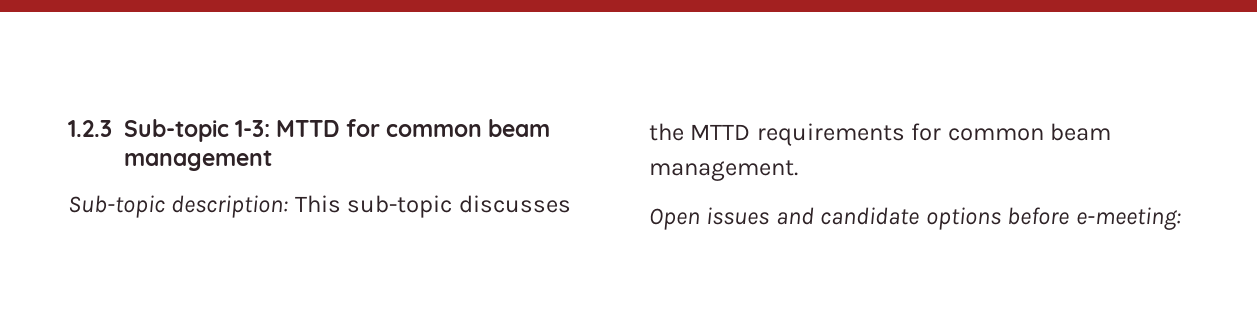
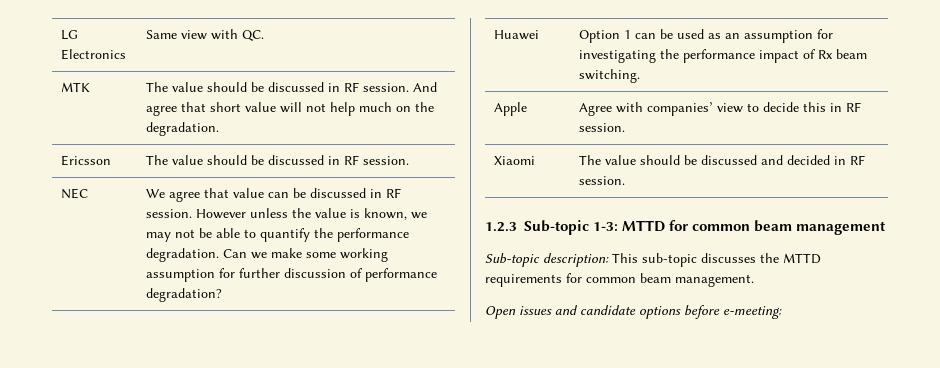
(68, 128) none -> [60,30,78,40] [60,49,126,60] [145,29,264,41] [60,82,90,92] [145,82,437,92] [145,102,434,116] [145,122,219,136] [60,155,111,166] [145,155,409,165] [60,188,88,199] [145,188,401,202] [145,208,427,220] [145,228,409,242] [145,248,388,262] [145,268,437,282] [145,288,222,302] [493,30,539,40] [578,29,833,43] [578,49,867,63] [578,69,640,83] [493,102,527,116] [578,102,861,116] [578,123,625,132] [493,156,535,165] [578,155,865,165] [578,176,625,185] LG Electronics | Same view with QC. // MTK | The value should be discussed in RF session. And agree that short value will not help much on the degradation. // Ericsson | The value should be discussed in RF session. // NEC | We agree that value can be discussed in RF session. However unless the value is known, we may not be able to quantify the performance degradation. Can we make some working assumption for further discussion of performance degradation? // Huawei | Option 1 can be used as an assumption for investigating the performance impact of Rx beam switching. // Apple | Agree with companies’ view to decide this in RF session. // Xiaomi | The value should be discussed and decided in RF session. //

